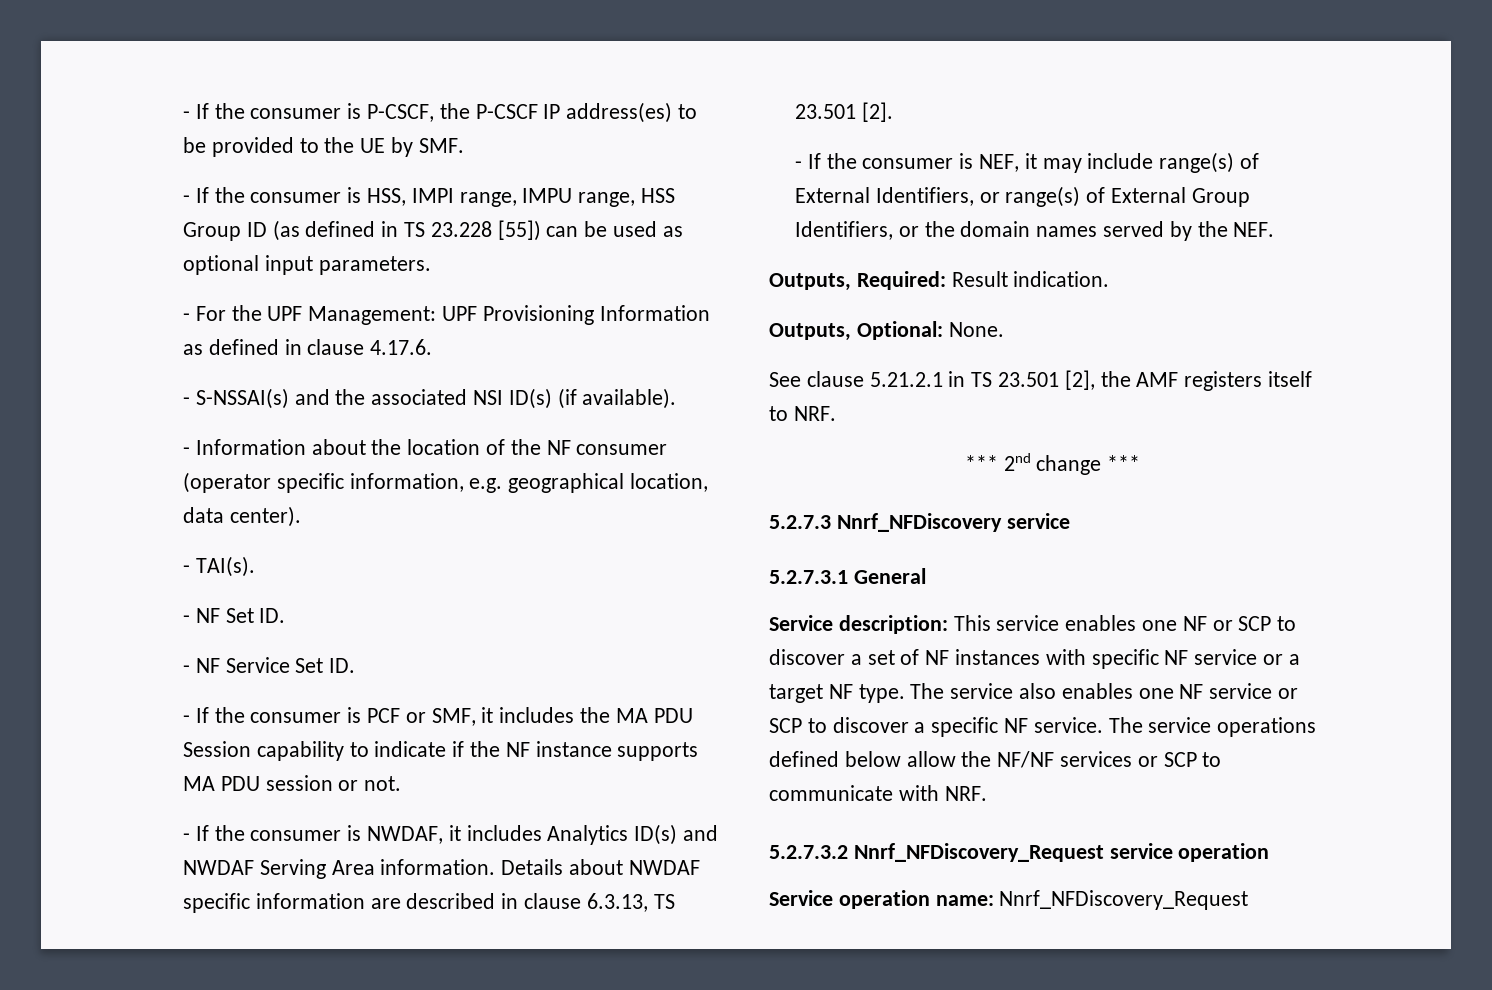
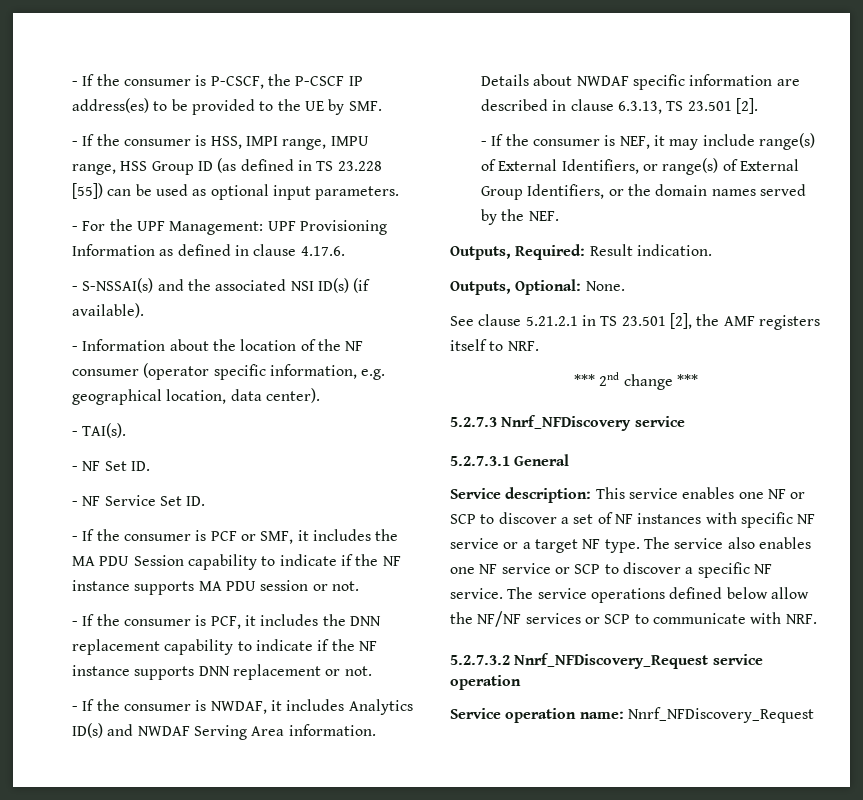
(402, 783) none -> [71,614,381,629] [71,639,377,655] [71,664,372,680] // - If the consumer is PCF, it includes the DNN replacement capability to indicate if the NF instance supports DNN replacement or not.

